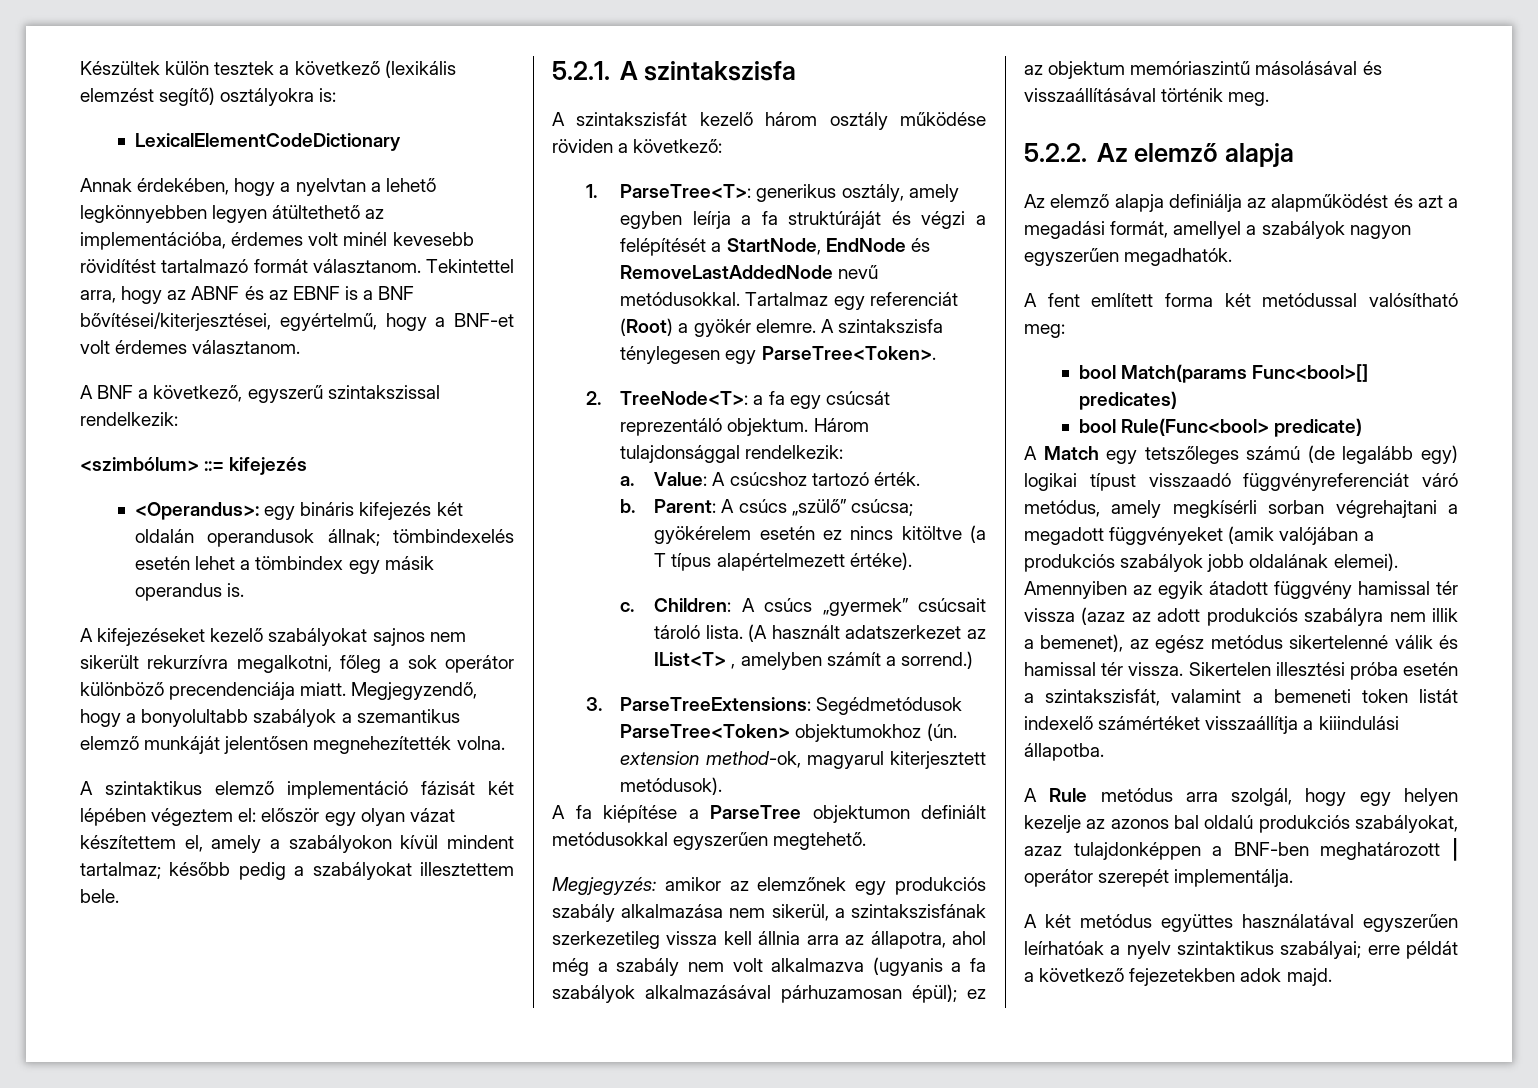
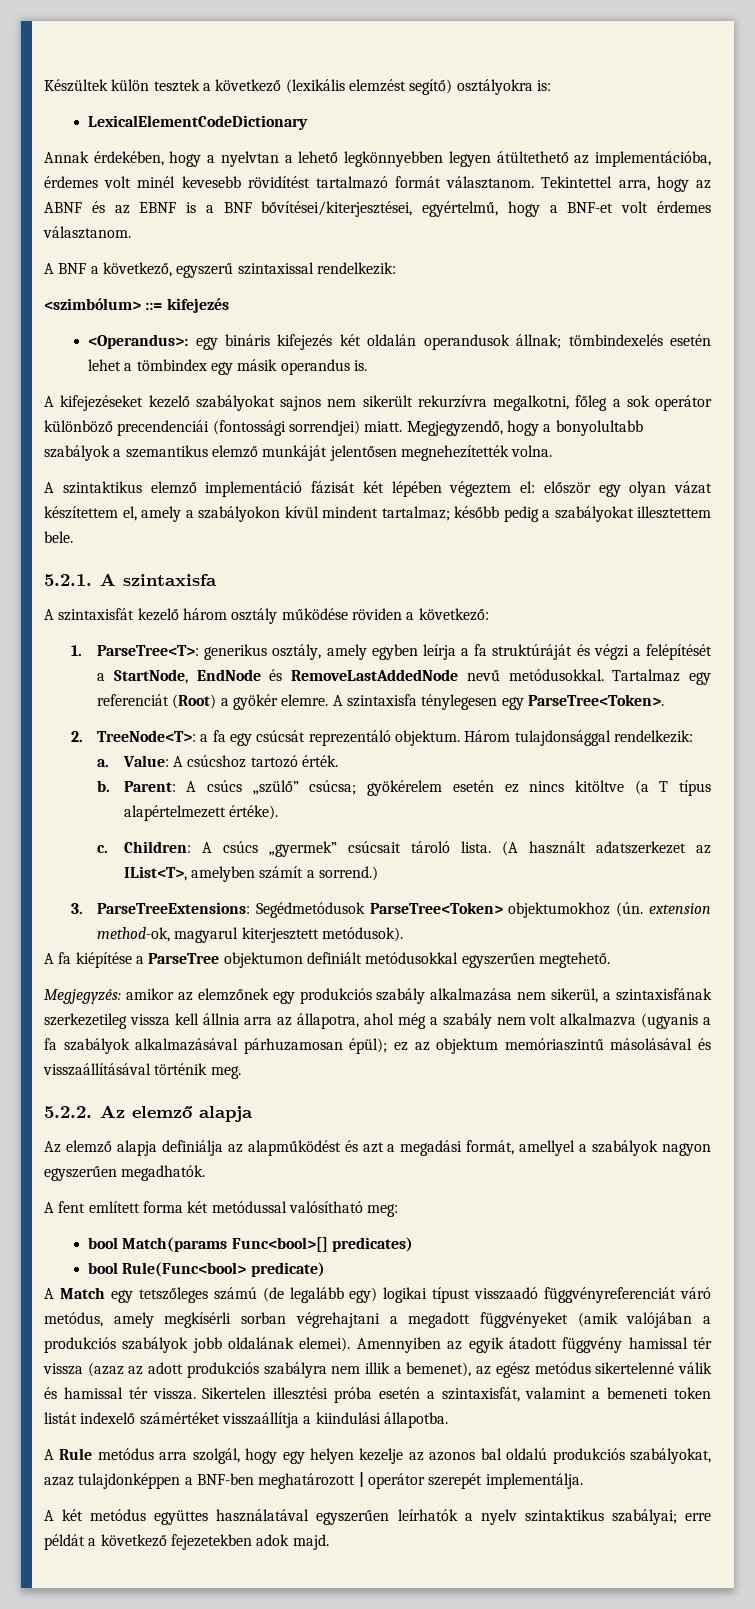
[327,385,440,399] szintakszissal -> [237,262,314,275] szintaxissal
[169,682,296,700] precendenciája -> [117,420,360,436] precendenciái (fontossági sorrendjei)
[644,61,797,81] [552,112,688,126] szintakszisfa // A szintakszisfát -> [123,574,217,586] [44,608,135,621] szintaxisfa // A szintaxisfát
[837,319,943,333] szintakszisfa -> [347,694,418,707] szintaxisfa
[654,652,736,669] IList<T> , -> [123,866,187,881] IList<T>,
[851,904,986,918] szintakszisfának -> [616,988,712,1001] szintaxisfának
[1045,689,1161,706] szintakszisfát, -> [441,1387,520,1402] szintaxisfát,
[1318,716,1399,730] kiiindulási -> [315,1412,381,1424] kiindulási
[1024,941,1104,955] leírhatóak -> [397,1509,458,1521] leírhatók

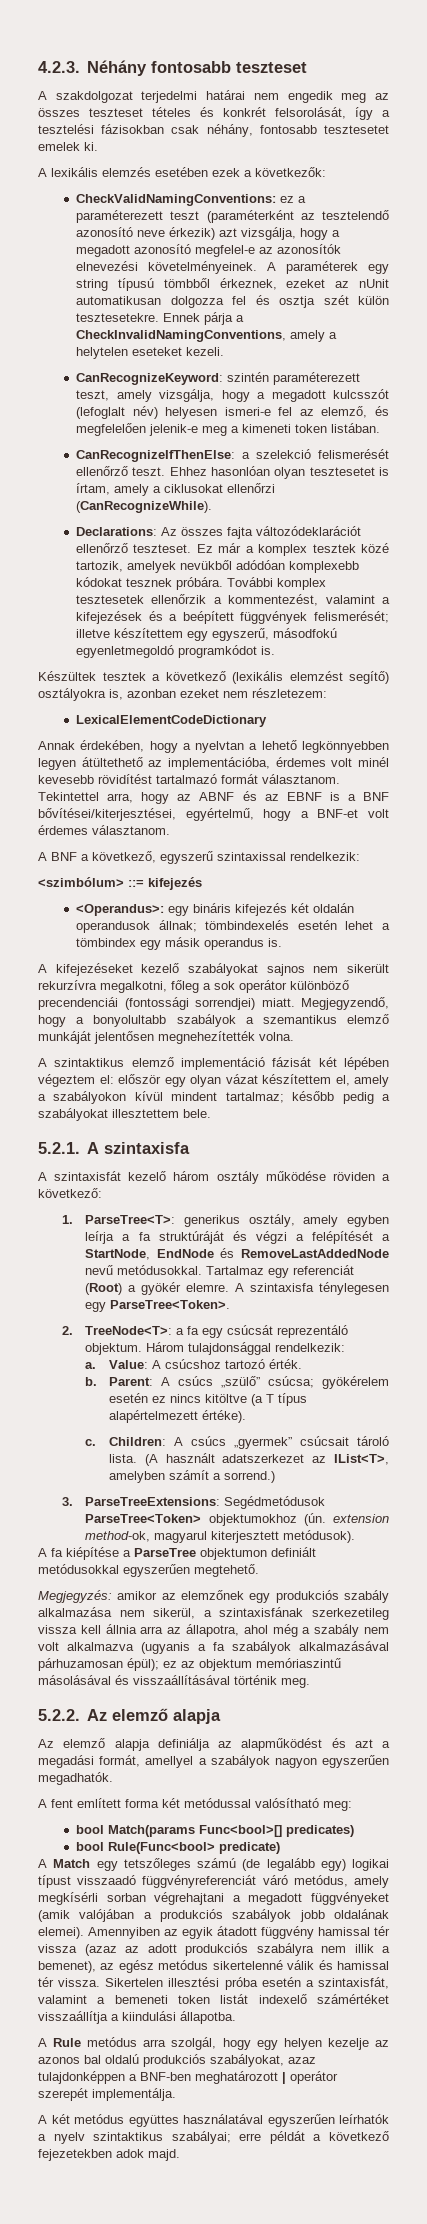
[44,79,150,92] Készültek külön -> [38,60,307,76] [38,90,390,103] [38,107,390,120] [38,124,389,137] [38,142,98,151] [38,167,326,177] [76,194,307,206] [76,210,389,223] [76,227,341,240] [76,244,342,257] [76,261,389,274] [76,278,389,291] [76,295,389,308] [76,312,245,325] [76,330,338,342] [76,347,225,359] [76,372,361,385] [76,389,389,402] [76,406,389,419] [76,423,381,436] [76,449,389,462] [76,466,389,479] [76,483,276,496] [76,501,213,513] [76,526,362,539] [76,543,389,556] [76,560,360,573] [76,577,327,590] [76,594,390,606] [76,611,389,624] [76,628,338,641] [76,645,276,658] [38,671,96,681] 4.2.3. Néhány fontosabb teszteset // A szakdolgozat terjedelmi határai nem engedik meg az összes teszteset tételes és konkrét felsorolását, így a tesztelési fázisokban csak néhány, fontosabb tesztesetet emelek ki. // A lexikális elemzés esetében ezek a következők: // CheckValidNamingConventions: ez a paraméterezett teszt (paraméterként az tesztelendő azonosító neve érkezik) azt vizsgálja, hogy a megadott azonosító megfelel-e az azonosítók elnevezési követelményeinek. A paraméterek egy string típusú tömbből érkeznek, ezeket az nUnit automatikusan dolgozza fel és osztja szét külön tesztesetekre. Ennek párja a CheckInvalidNamingConventions, amely a helytelen eseteket kezeli. // CanRecognizeKeyword: szintén paraméterezett teszt, amely vizsgálja, hogy a megadott kulcsszót (lefoglalt név) helyesen ismeri-e fel az elemző, és megfelelően jelenik-e meg a kimeneti token listában. // CanRecognizeIfThenElse: a szelekció felismerését ellenőrző teszt. Ehhez hasonlóan olyan tesztesetet is írtam, amely a ciklusokat ellenőrzi (CanRecognizeWhile). // Declarations: Az összes fajta változódeklarációt ellenőrző teszteset. Ez már a komplex tesztek közé tartozik, amelyek nevükből adódóan komplexebb kódokat tesznek próbára. További komplex tesztesetek ellenőrzik a kommentezést, valamint a kifejezések és a beépített függvények felismerését; illetve készítettem egy egyszerű, másodfokú egyenletmegoldó programkódot is. // Készültek
[536,80,551,91] is: -> [109,688,327,700] is, azonban ezeket nem részletezem:

